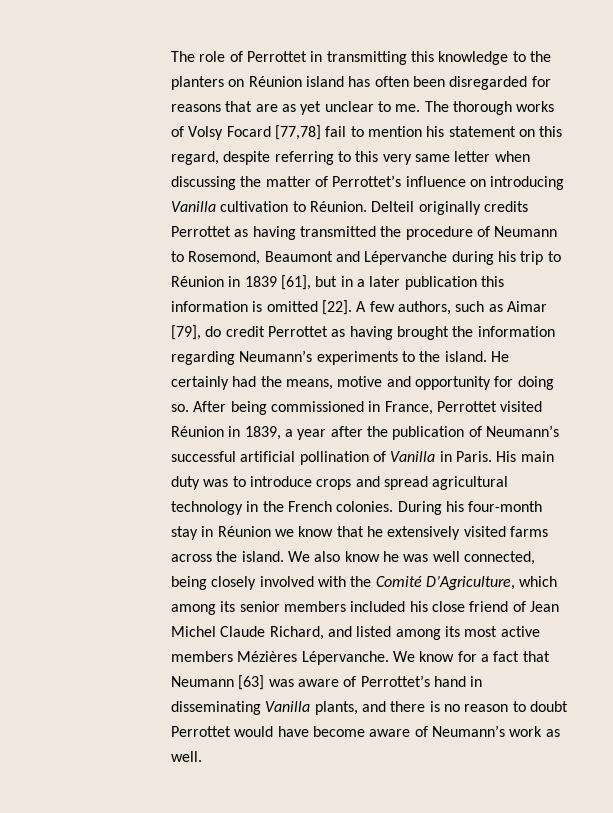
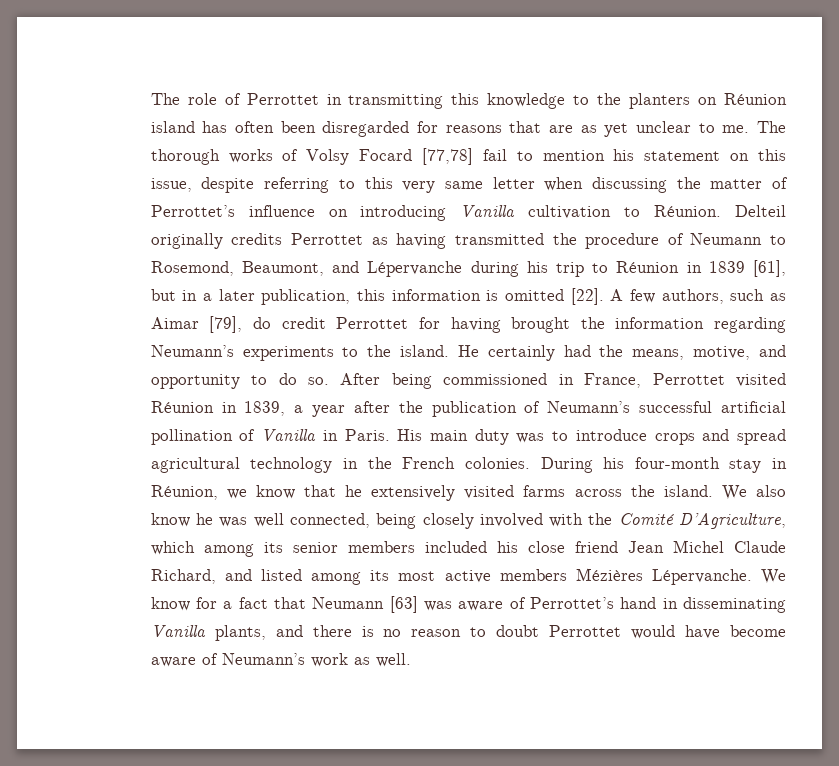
[171,151,220,165] regard, -> [150,178,192,192] issue,
[264,251,333,262] Beaumont -> [241,261,324,276] Beaumont,
[404,276,477,290] publication -> [261,289,351,305] publication,
[331,329,346,337] as -> [418,317,440,329] for
[337,376,383,387] motive -> [693,346,751,360] motive,
[494,376,554,390] for doing -> [251,373,297,385] to do
[217,526,271,537] Réunion -> [150,485,218,500] Réunion,
[512,601,526,612] of -> (618, 547) none

